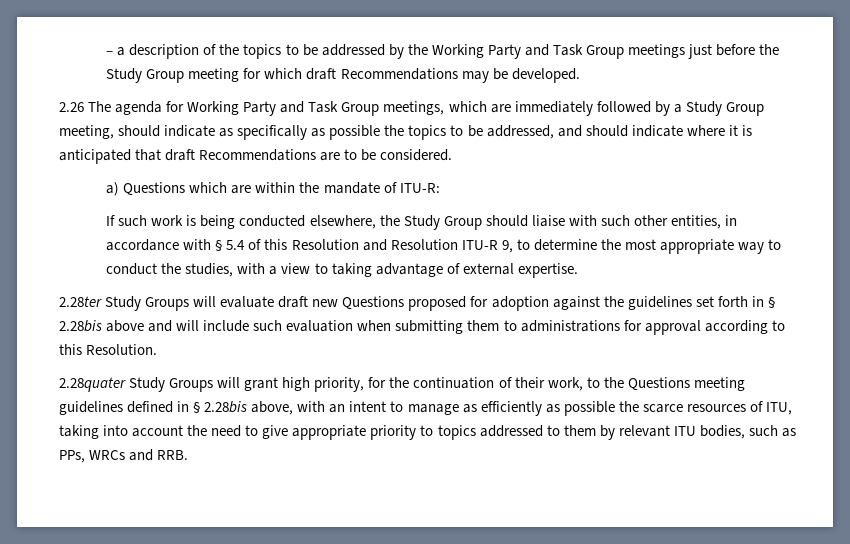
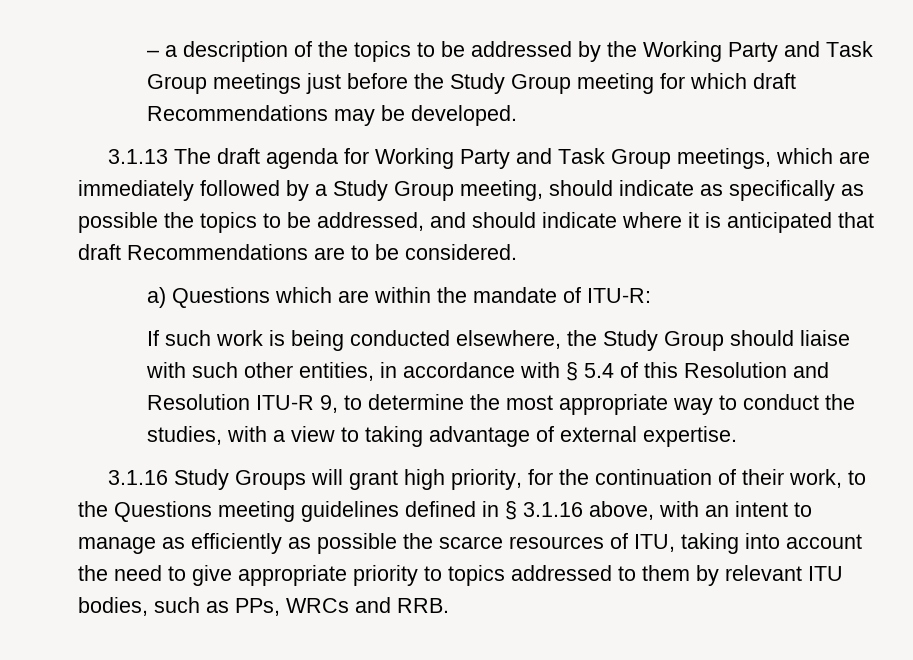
[59,101,112,112] 2.26 The -> [107,148,260,164] 3.1.13 The draft
[59,296,775,311] [59,320,785,335] [59,344,158,355] [59,377,126,392] 2.28ter Study Groups will evaluate draft new Questions proposed for adoption against the guidelines set forth in § 2.28bis above and will include such evaluation when submitting them to administrations for approval according to this Resolution. // 2.28quater -> [107,470,168,485] 3.1.16
[204,401,248,413] 2.28bis -> [523,502,583,517] 3.1.16

